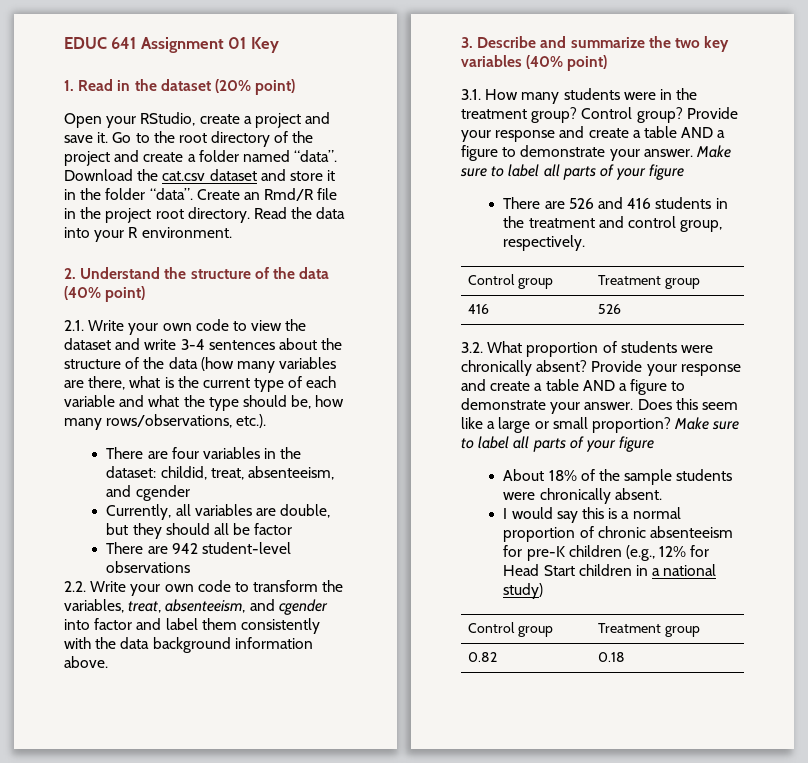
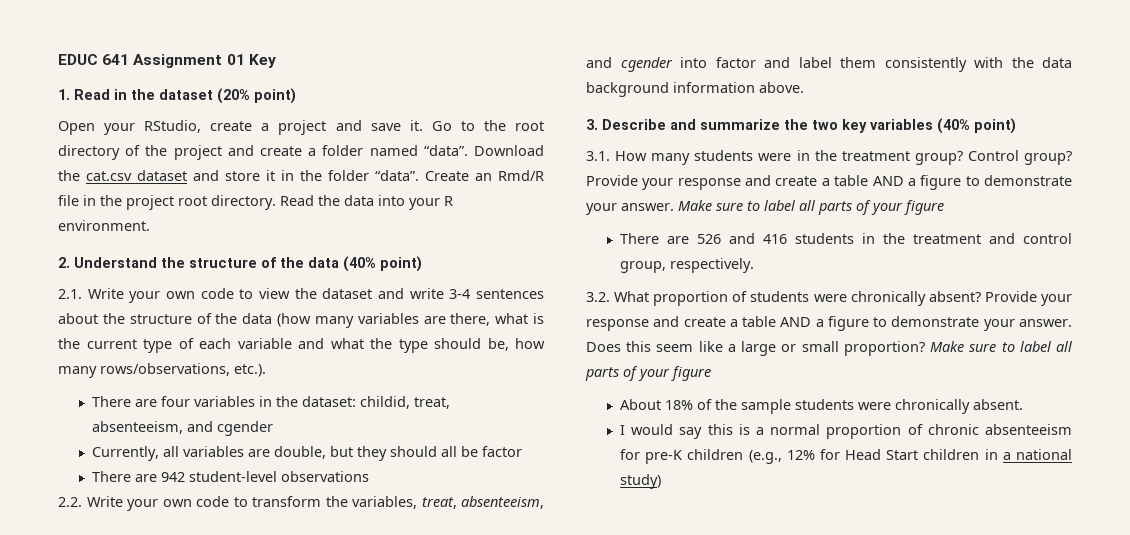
[467,274,553,289] [597,275,700,289] [467,304,489,314] [597,304,621,314] // Control group | Treatment group // 416 | 526 -> (755, 265) none
[467,622,553,637] [597,623,700,637] [467,652,497,662] [597,652,625,662] // Control group | Treatment group // 0.82 | 0.18 -> (662, 481) none

